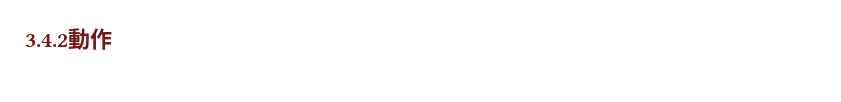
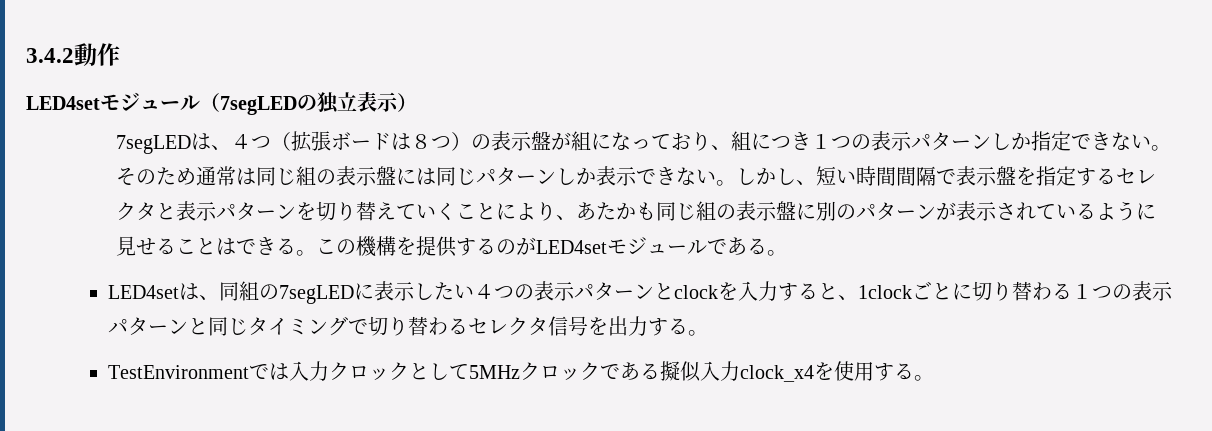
(112, 39) none -> [26,92,417,115] [115,131,1171,154] [115,166,1156,186] [115,201,1156,221] [115,236,787,257] [107,281,1173,304] [107,316,708,336] [107,361,934,382] // LED4setモジュール（7segLEDの独立表示） // 7segLEDは、４つ（拡張ボードは８つ）の表示盤が組になっており、組につき１つの表示パターンしか指定できない。そのため通常は同じ組の表示盤には同じパターンしか表示できない。しかし、短い時間間隔で表示盤を指定するセレクタと表示パターンを切り替えていくことにより、あたかも同じ組の表示盤に別のパターンが表示されているように見せることはできる。この機構を提供するのがLED4setモジュールである。 // LED4setは、同組の7segLEDに表示したい４つの表示パターンとclockを入力すると、1clockごとに切り替わる１つの表示パターンと同じタイミングで切り替わるセレクタ信号を出力する。 // TestEnvironmentでは入力クロックとして5MHzクロックである擬似入力clock_x4を使用する。

